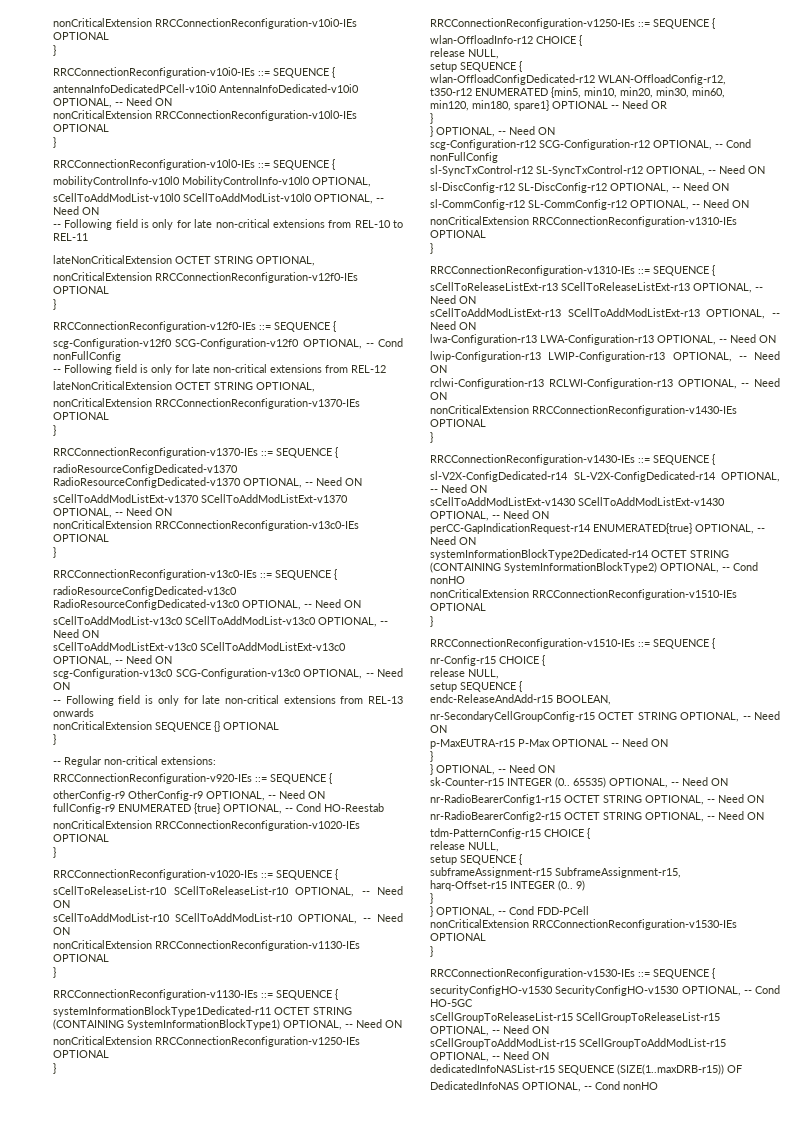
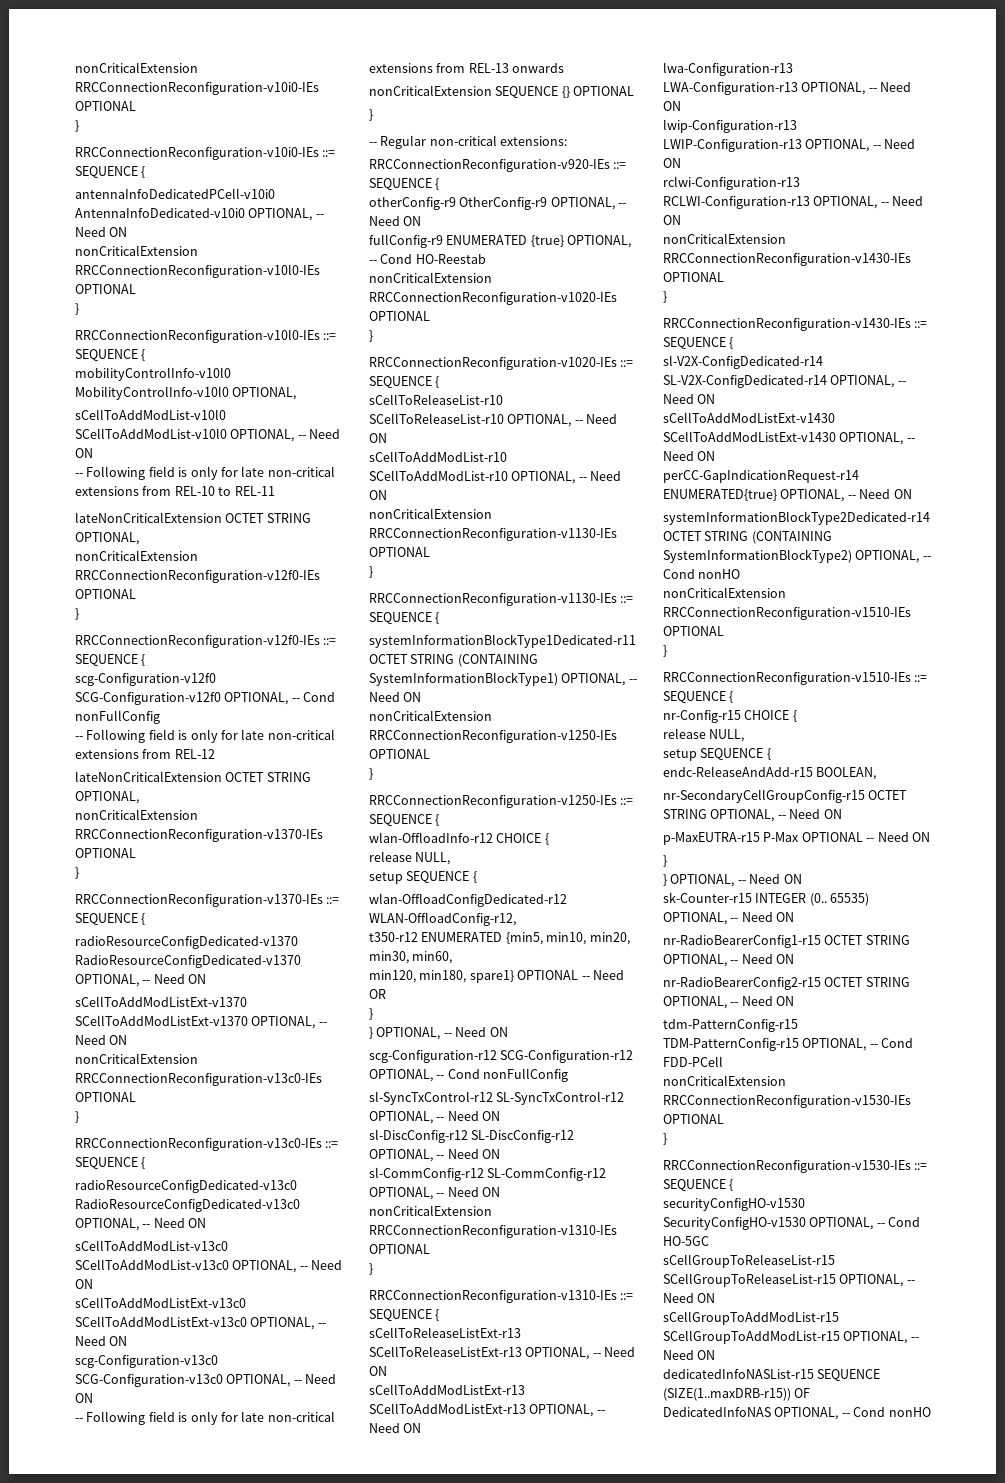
[544,828,590,839] [430,841,499,852] [430,854,522,865] [430,867,681,878] [430,880,585,891] [430,893,433,904] [430,906,433,917] CHOICE { // release NULL, // setup SEQUENCE { // subframeAssignment-r15 SubframeAssignment-r15, // harq-Offset-r15 INTEGER (0.. 9) // } // } -> [663,1038,799,1051] TDM-PatternConfig-r15

